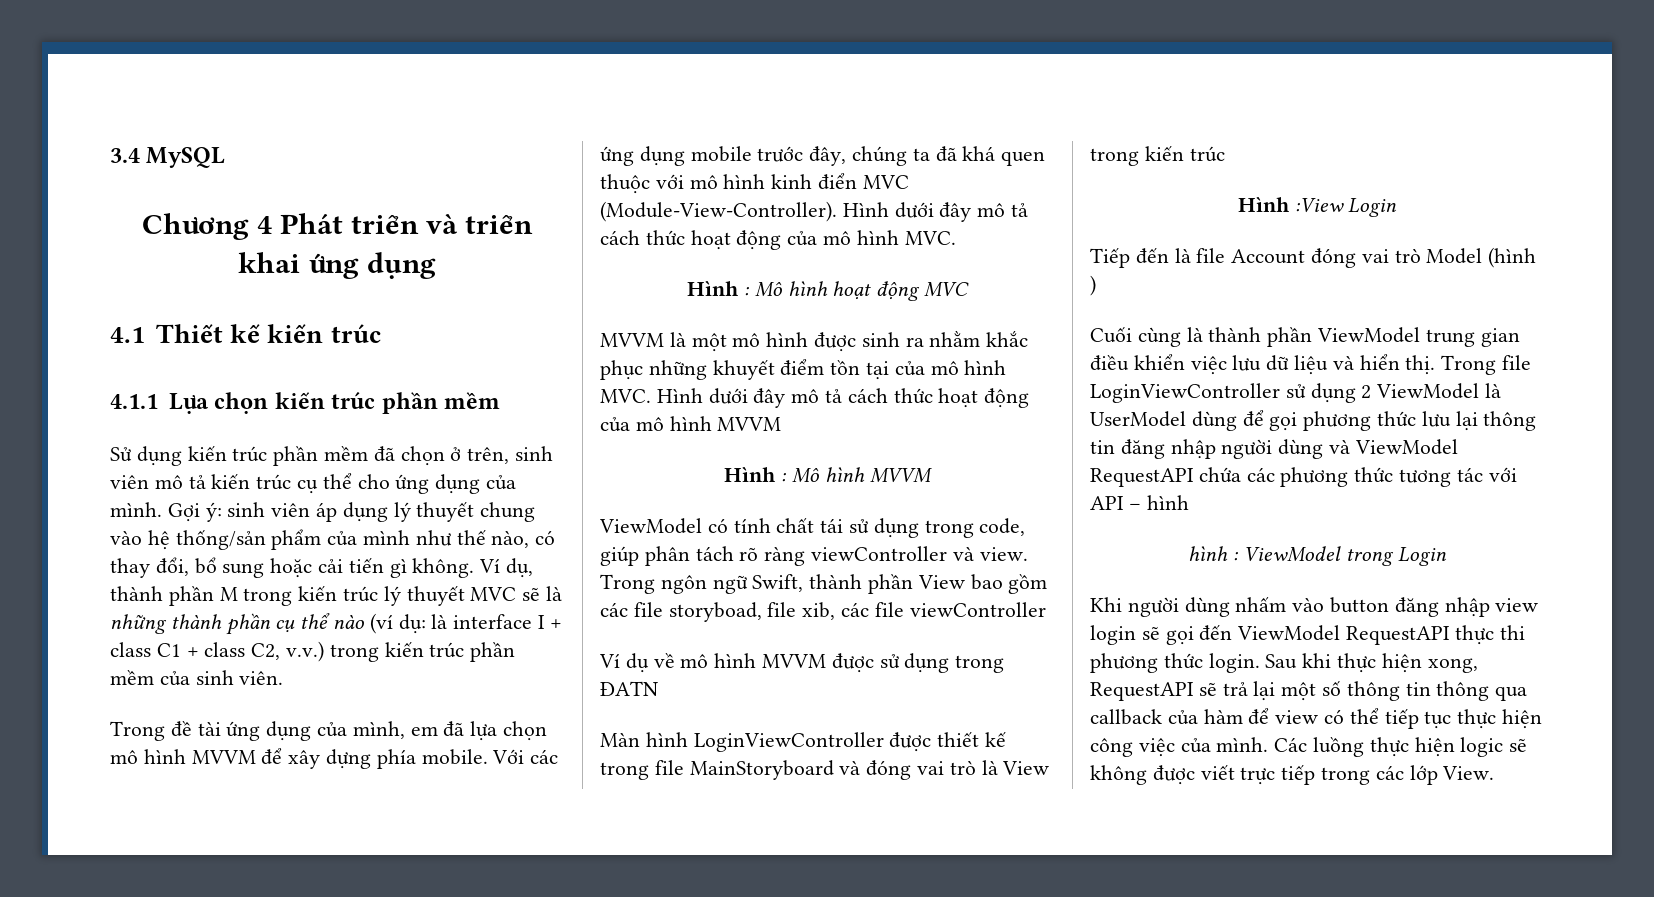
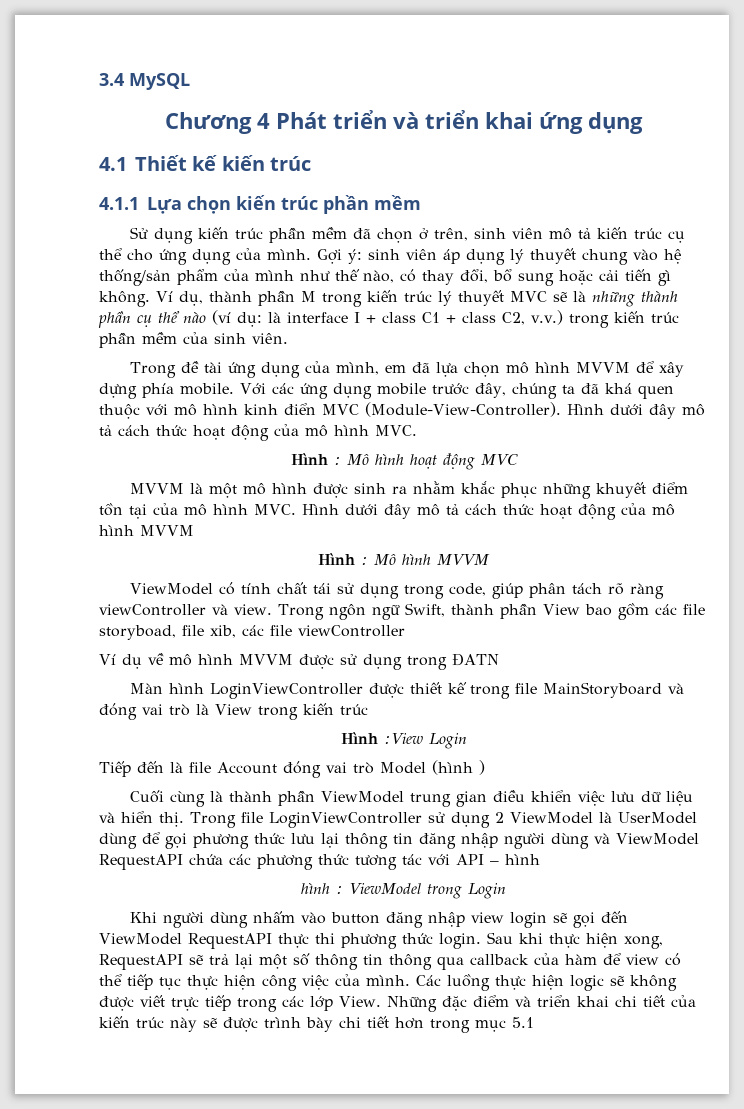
(1495, 773) none -> [386,995,696,1012] [99,1016,534,1033] Những đặc điểm và triển khai chi tiết của kiến trúc này sẽ được trình bày chi tiết hơn trong mục 5.1

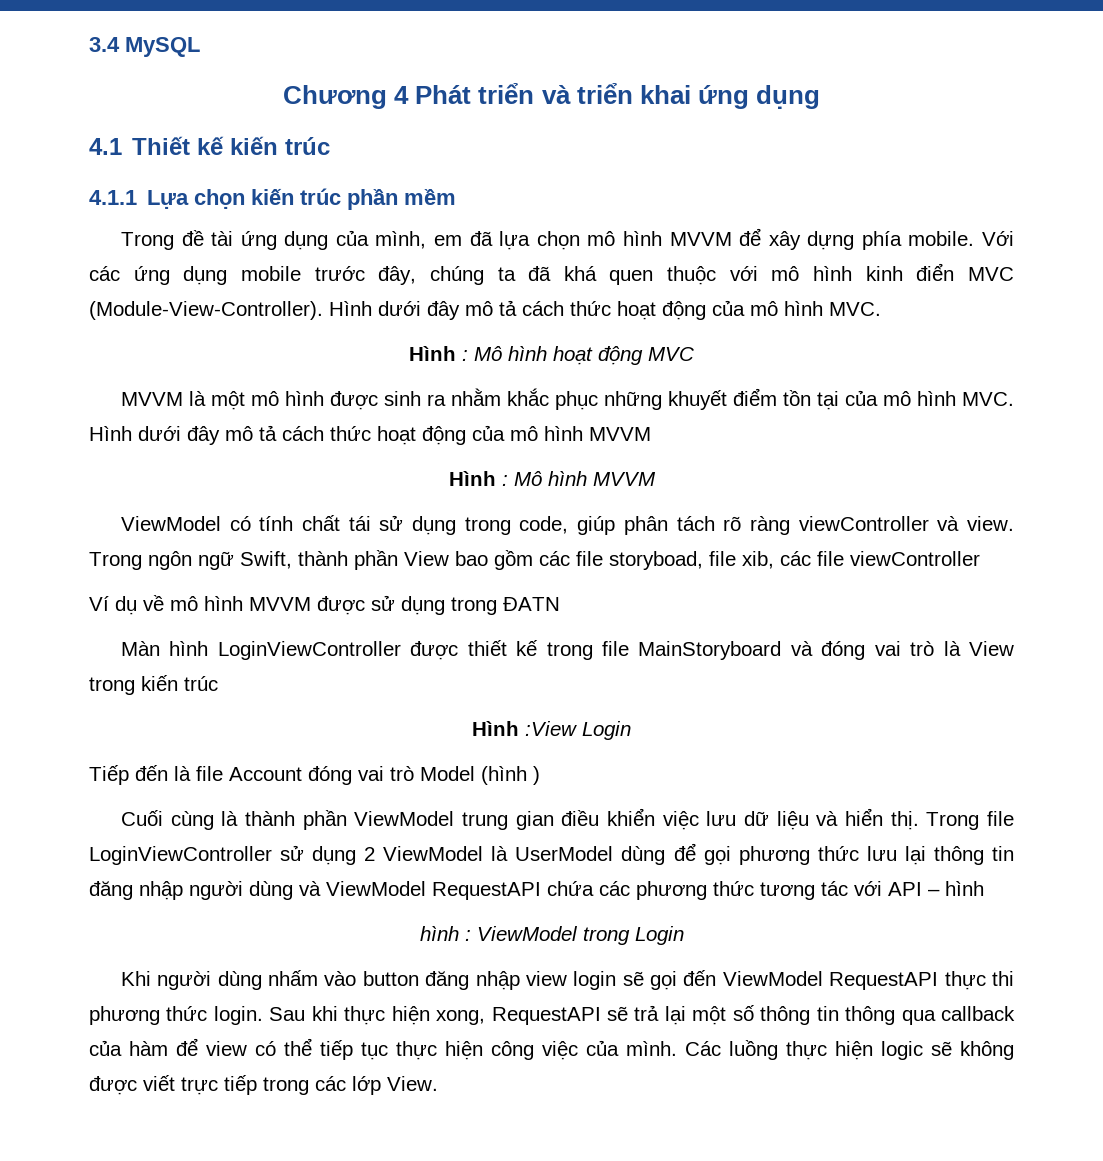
[129,227,685,244] [99,248,681,265] [99,269,671,286] [99,290,678,307] [98,310,679,328] [99,332,288,348] // Sử dụng kiến trúc phần mềm đã chọn ở trên, sinh viên mô tả kiến trúc cụ thể cho ứng dụng của mình. Gợi ý: sinh viên áp dụng lý thuyết chung vào hệ thống/sản phẩm của mình như thế nào, có thay đổi, bổ sung hoặc cải tiến gì không. Ví dụ, thành phần M trong kiến trúc lý thuyết MVC sẽ là những thành phần cụ thể nào (ví dụ: là interface I + class C1 + class C2, v.v.) trong kiến trúc phần mềm của sinh viên. -> (457, 197) none
[386,995,696,1012] [99,1016,534,1033] Những đặc điểm và triển khai chi tiết của kiến trúc này sẽ được trình bày chi tiết hơn trong mục 5.1 -> (438, 1083) none

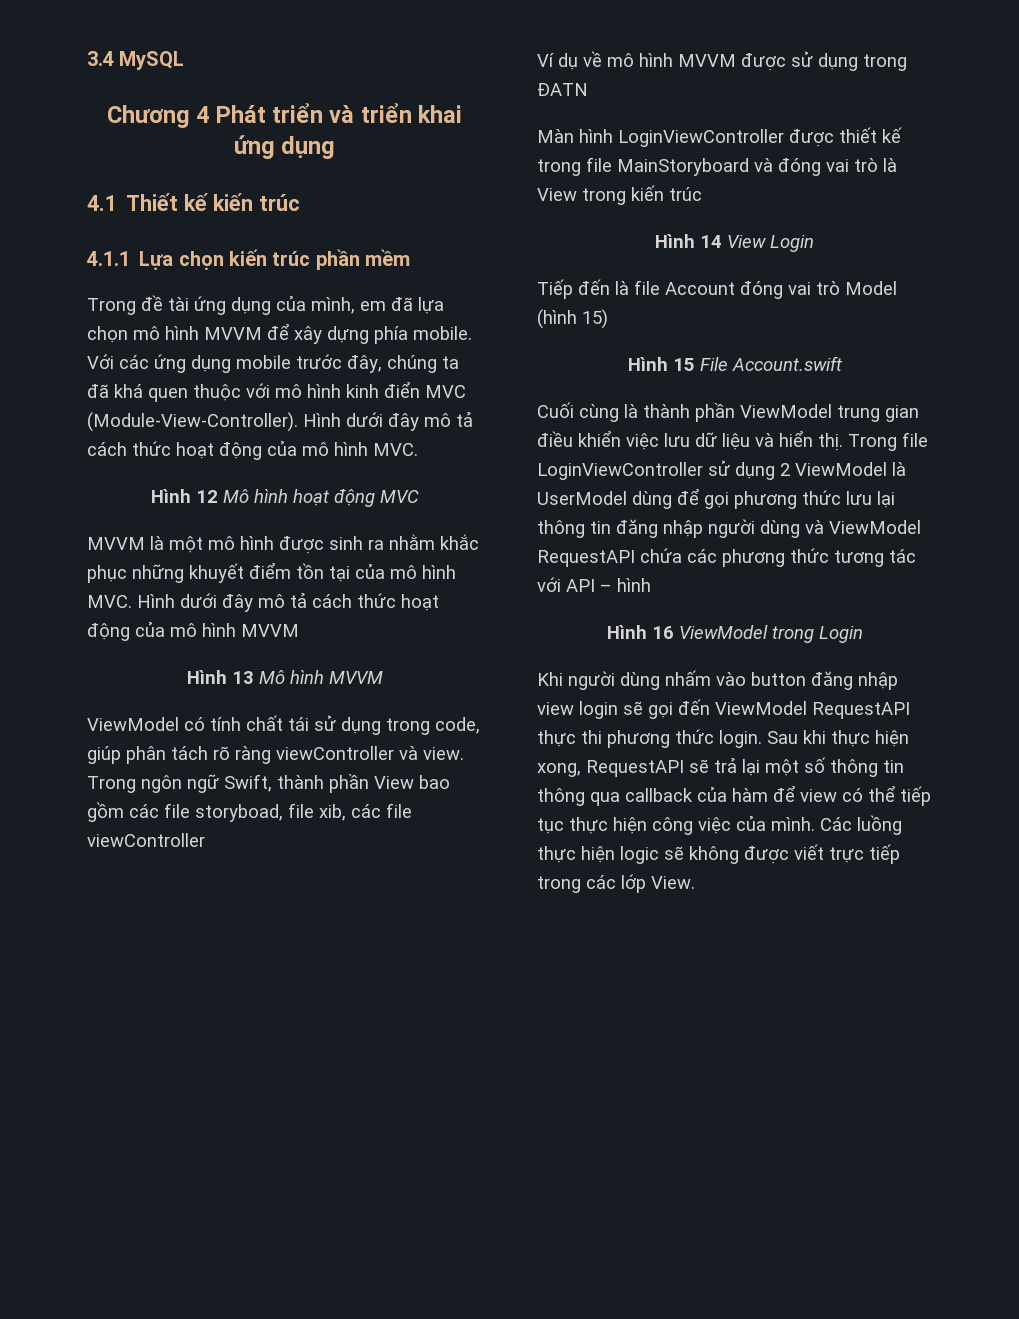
[462,350,468,361] : -> [195,490,218,503] 12
[501,475,508,486] : -> [231,671,254,684] 13
[525,721,577,736] :View -> [700,235,766,248] 14 View
[533,766,540,785] ) -> [582,309,608,329] [627,356,842,371] 15) // Hình 15 File Account.swift
[419,926,471,941] hình : -> [606,625,674,639] Hình 16

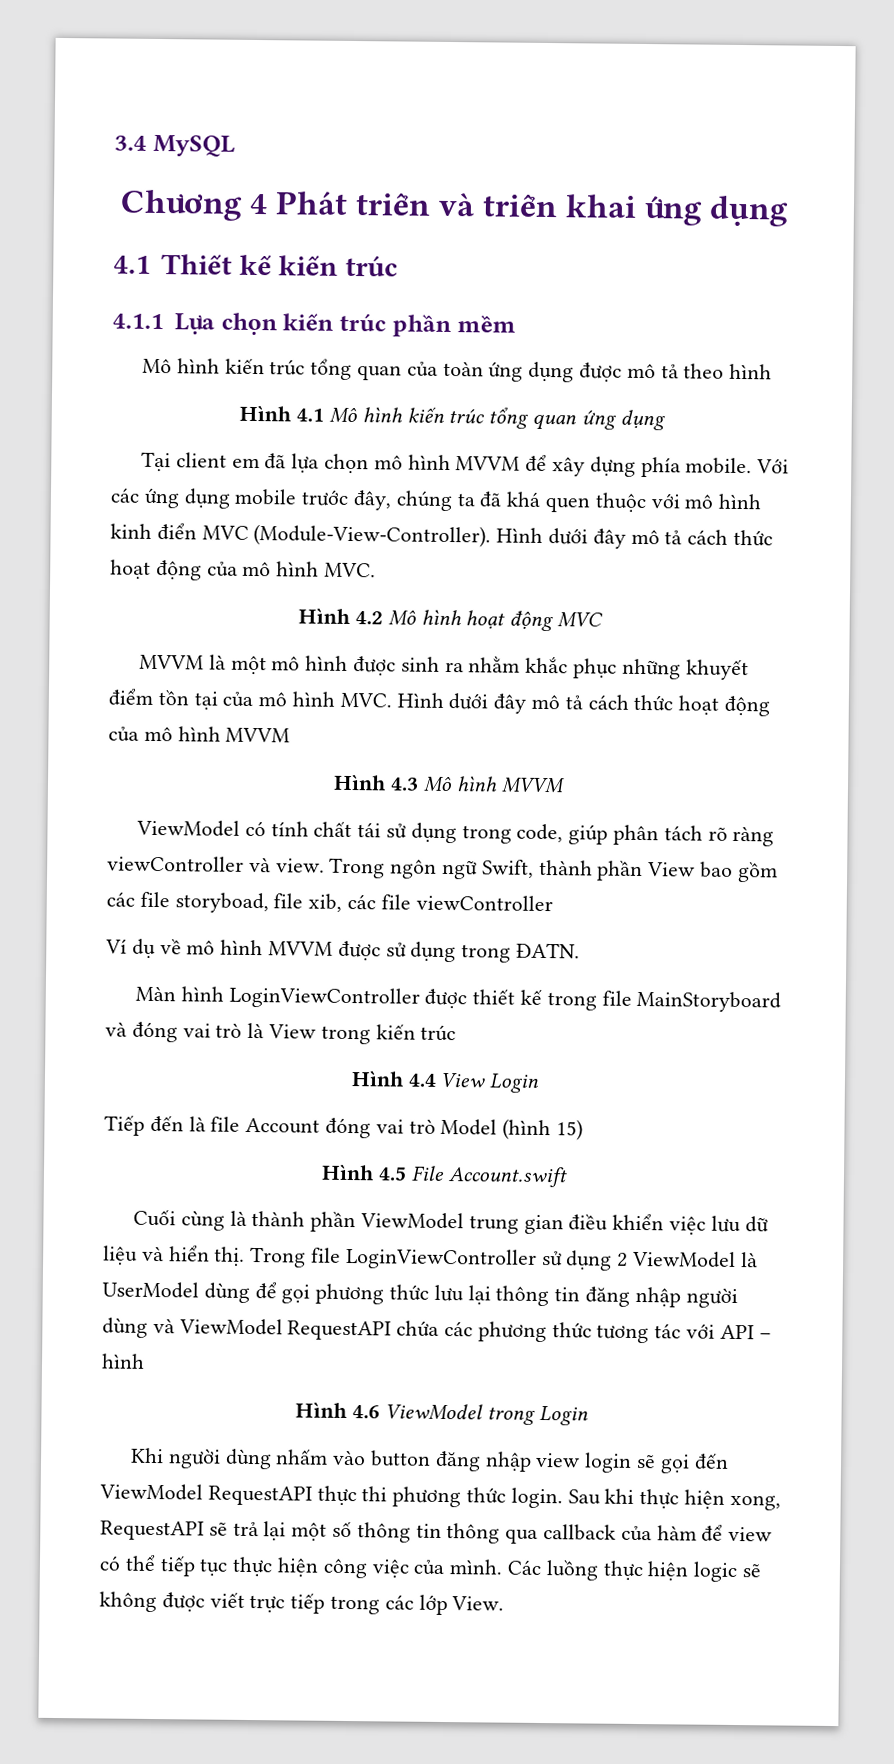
[87,295,355,315] Trong đề tài ứng dụng của mình, -> [141,358,773,383] [239,405,666,431] [140,451,227,473] Mô hình kiến trúc tổng quan của toàn ứng dụng được mô tả theo hình // Hình 4.1 Mô hình kiến trúc tổng quan ứng dụng // Tại client
[195,490,218,503] 12 -> [354,611,383,625] 4.2
[231,671,254,684] 13 -> [390,777,420,791] 4.3
[537,83,588,96] ĐATN -> [516,942,581,959] ĐATN.
[700,235,722,248] 14 -> [407,1073,437,1087] 4.4
[672,358,695,371] 15 -> [378,1166,408,1181] 4.5
[651,626,674,639] 16 -> [352,1405,381,1419] 4.6

